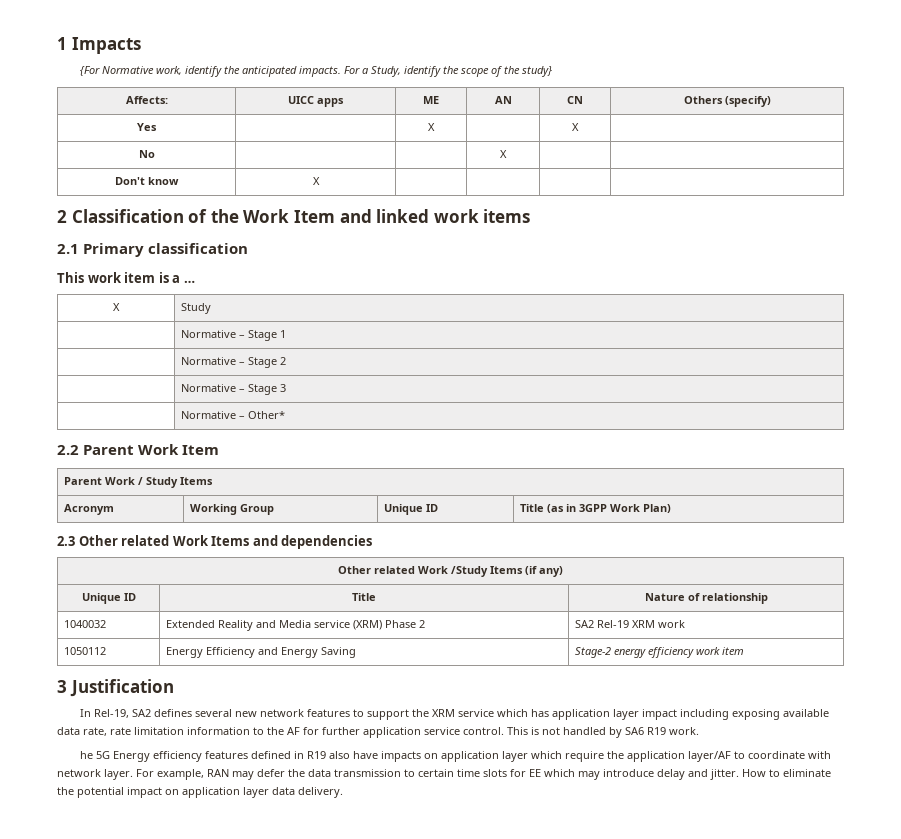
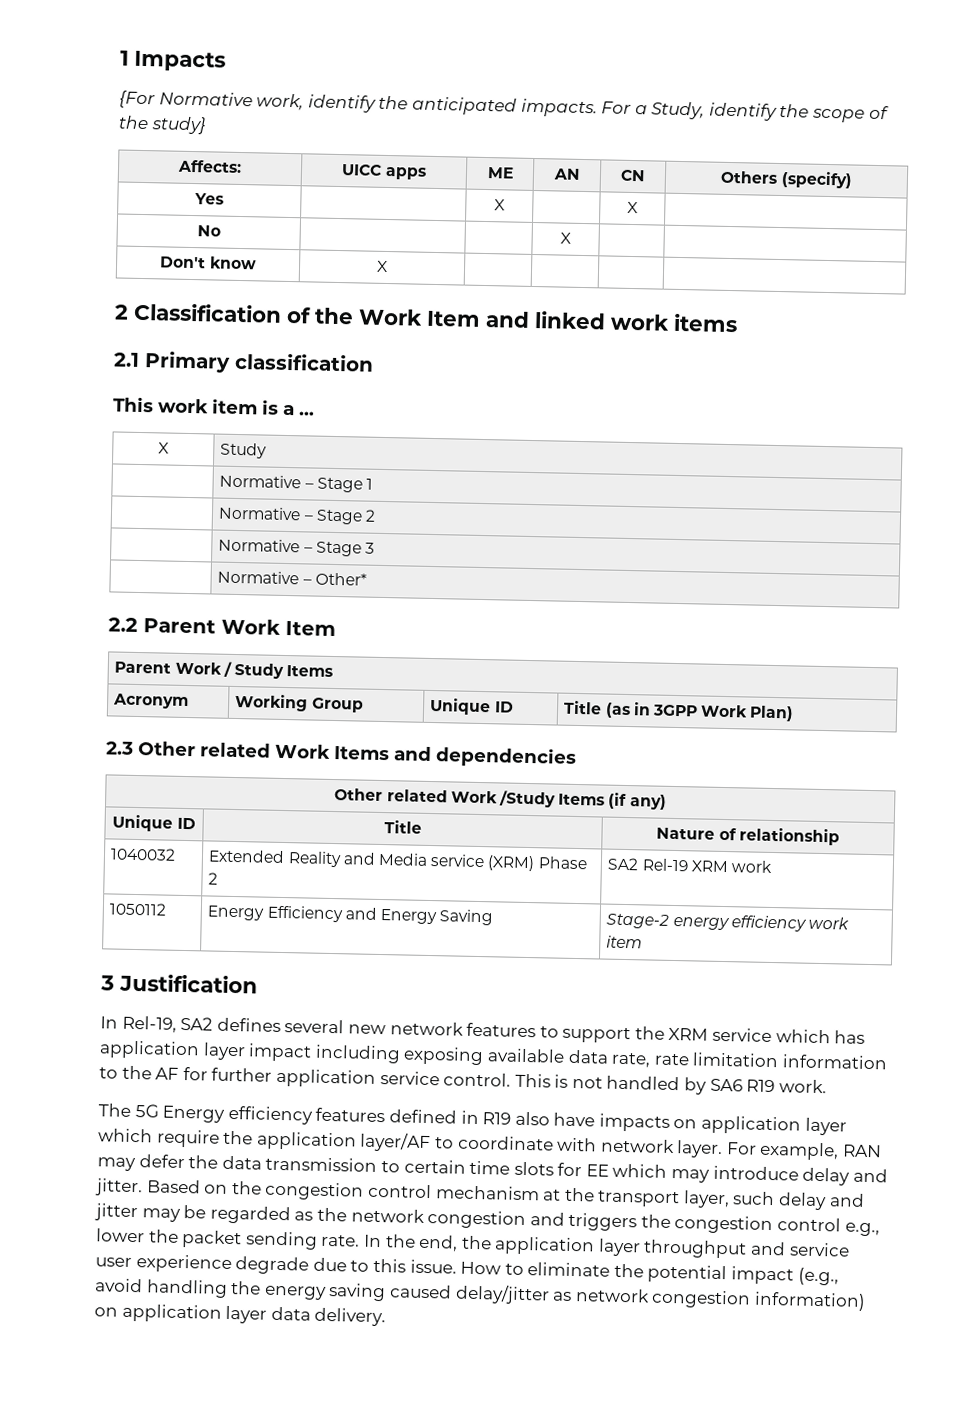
[80,751,94,759] he -> [98,1103,131,1117] The
(739, 774) none -> [146,1179,865,1211] [94,1203,880,1237] [96,1228,850,1259] [95,1254,457,1275] Based on the congestion control mechanism at the transport layer, such delay and jitter may be regarded as the network congestion and triggers the congestion control e.g., lower the packet sending rate. In the end, the application layer throughput and service user experience degrade due to this issue.
(162, 792) none -> [797,1267,839,1286] [95,1278,866,1311] (e.g., avoid handling the energy saving caused delay/jitter as network congestion information)

